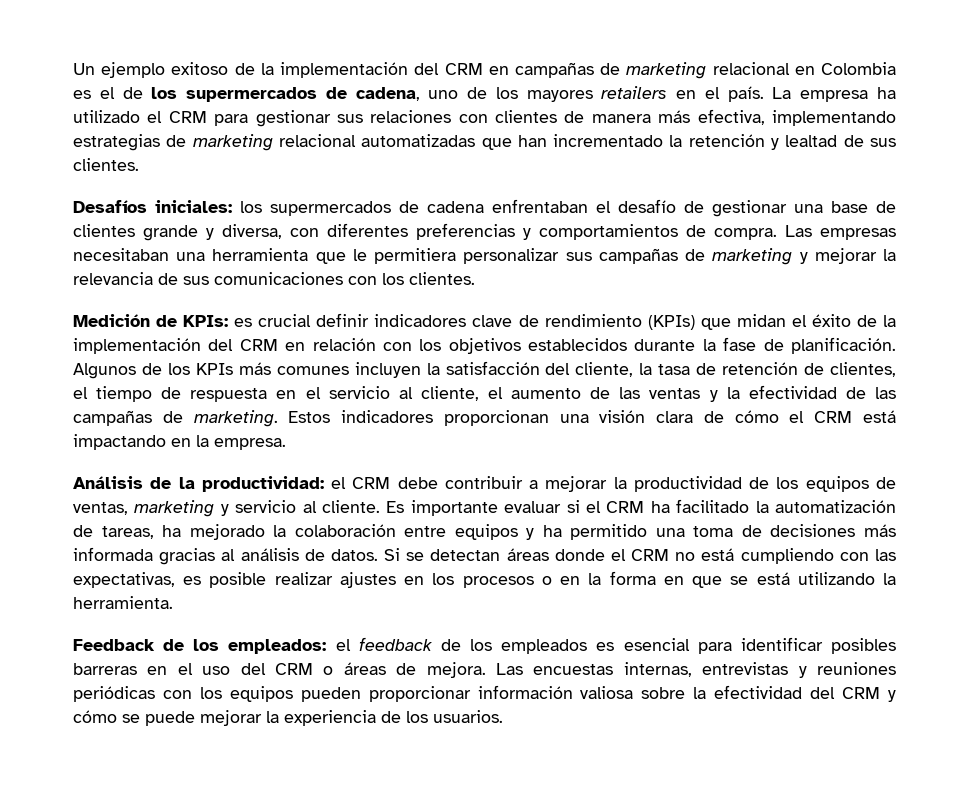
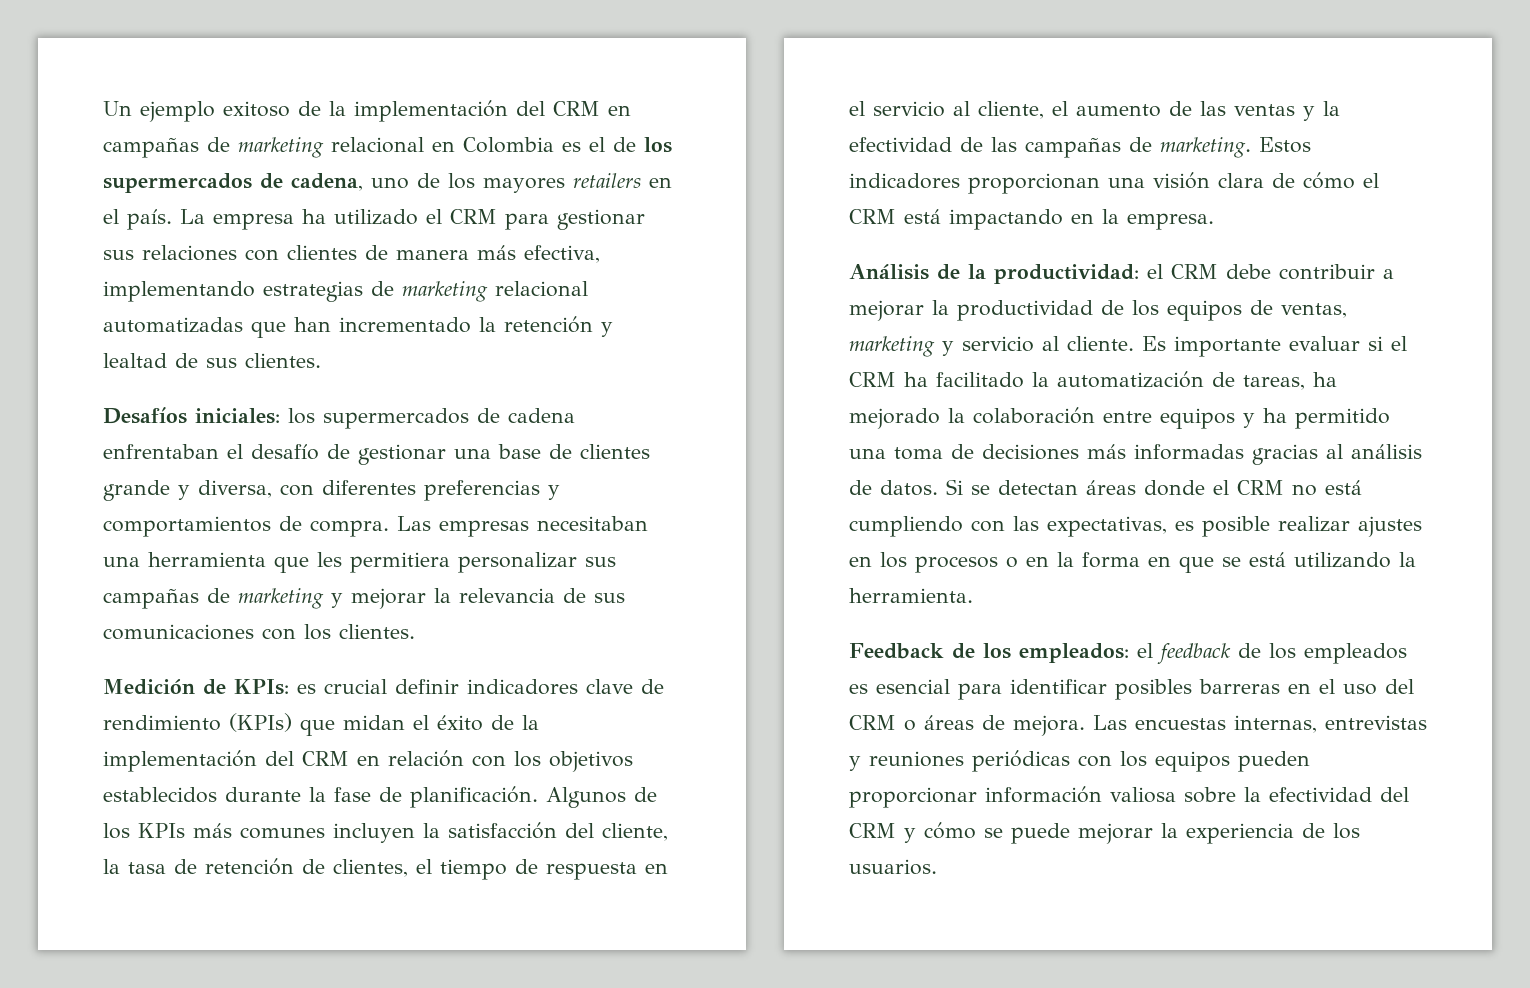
[352,249,367,261] le -> [317,552,342,567] les
[73,547,153,561] informada -> [1134,444,1244,460] informadas

